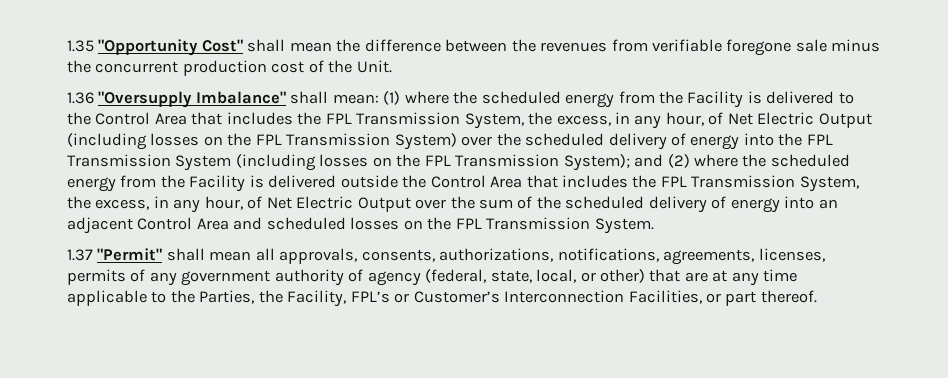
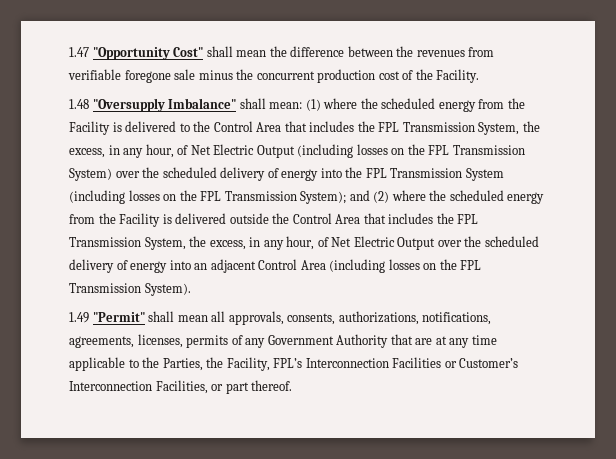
[67,40,94,52] 1.35 -> [69,47,89,57] 1.47
[356,60,392,73] [67,92,94,104] Unit. // 1.36 -> [436,69,480,83] [69,99,89,109] Facility. // 1.48
[479,196,561,209] sum of the -> (482, 241) none
[233,217,654,234] [67,249,93,261] and scheduled losses on the FPL Transmission System. // 1.37 -> [329,259,482,273] [69,283,191,296] [69,312,89,323] (including losses on the FPL Transmission System). // 1.49
[181,269,646,286] government authority of agency (federal, state, local, or other) -> [267,334,389,348] Government Authority
(390, 297) none -> [305,357,442,368] Interconnection Facilities

